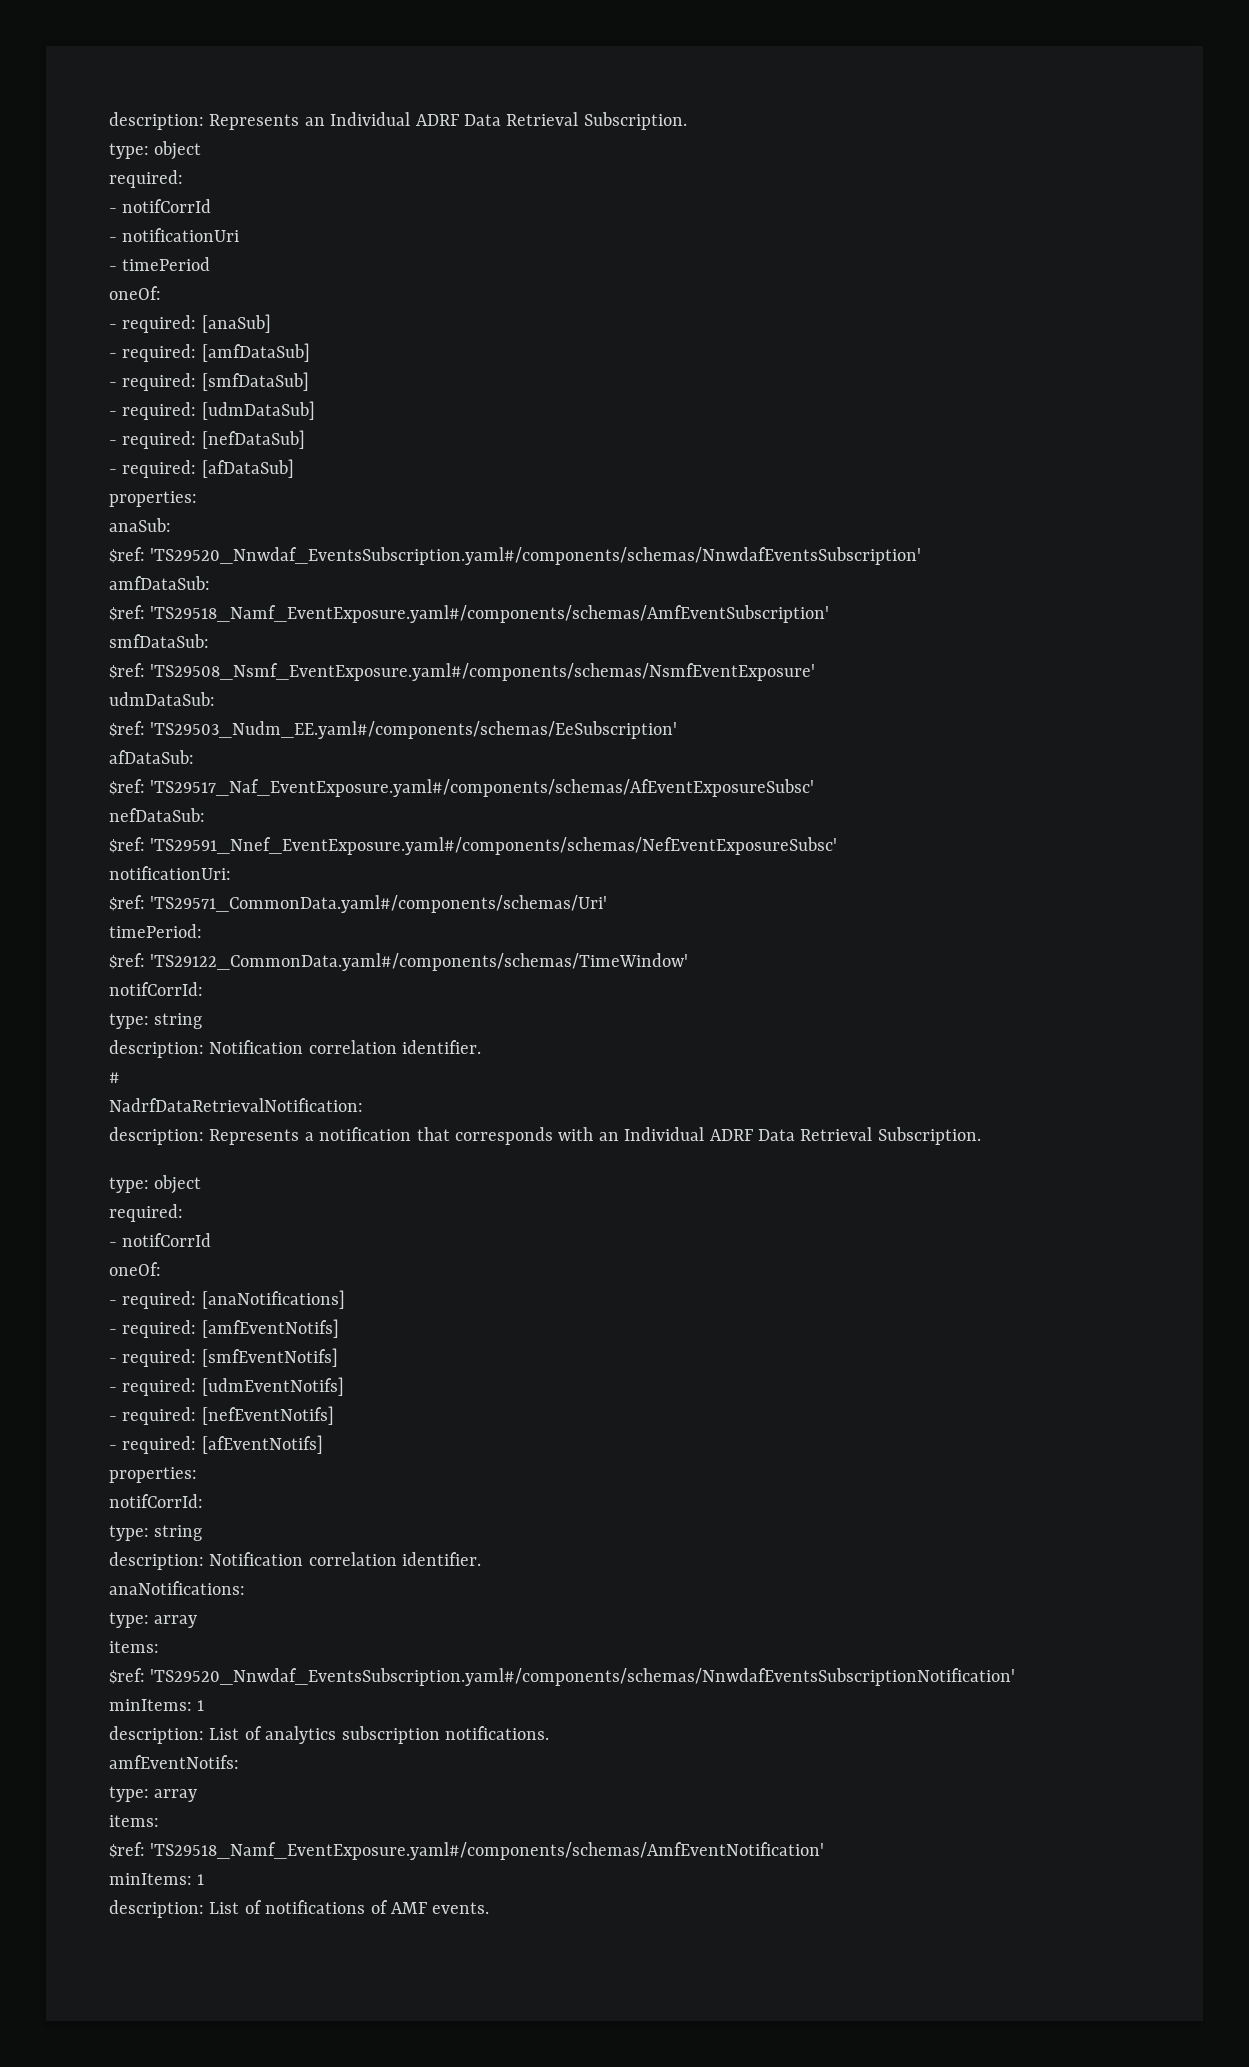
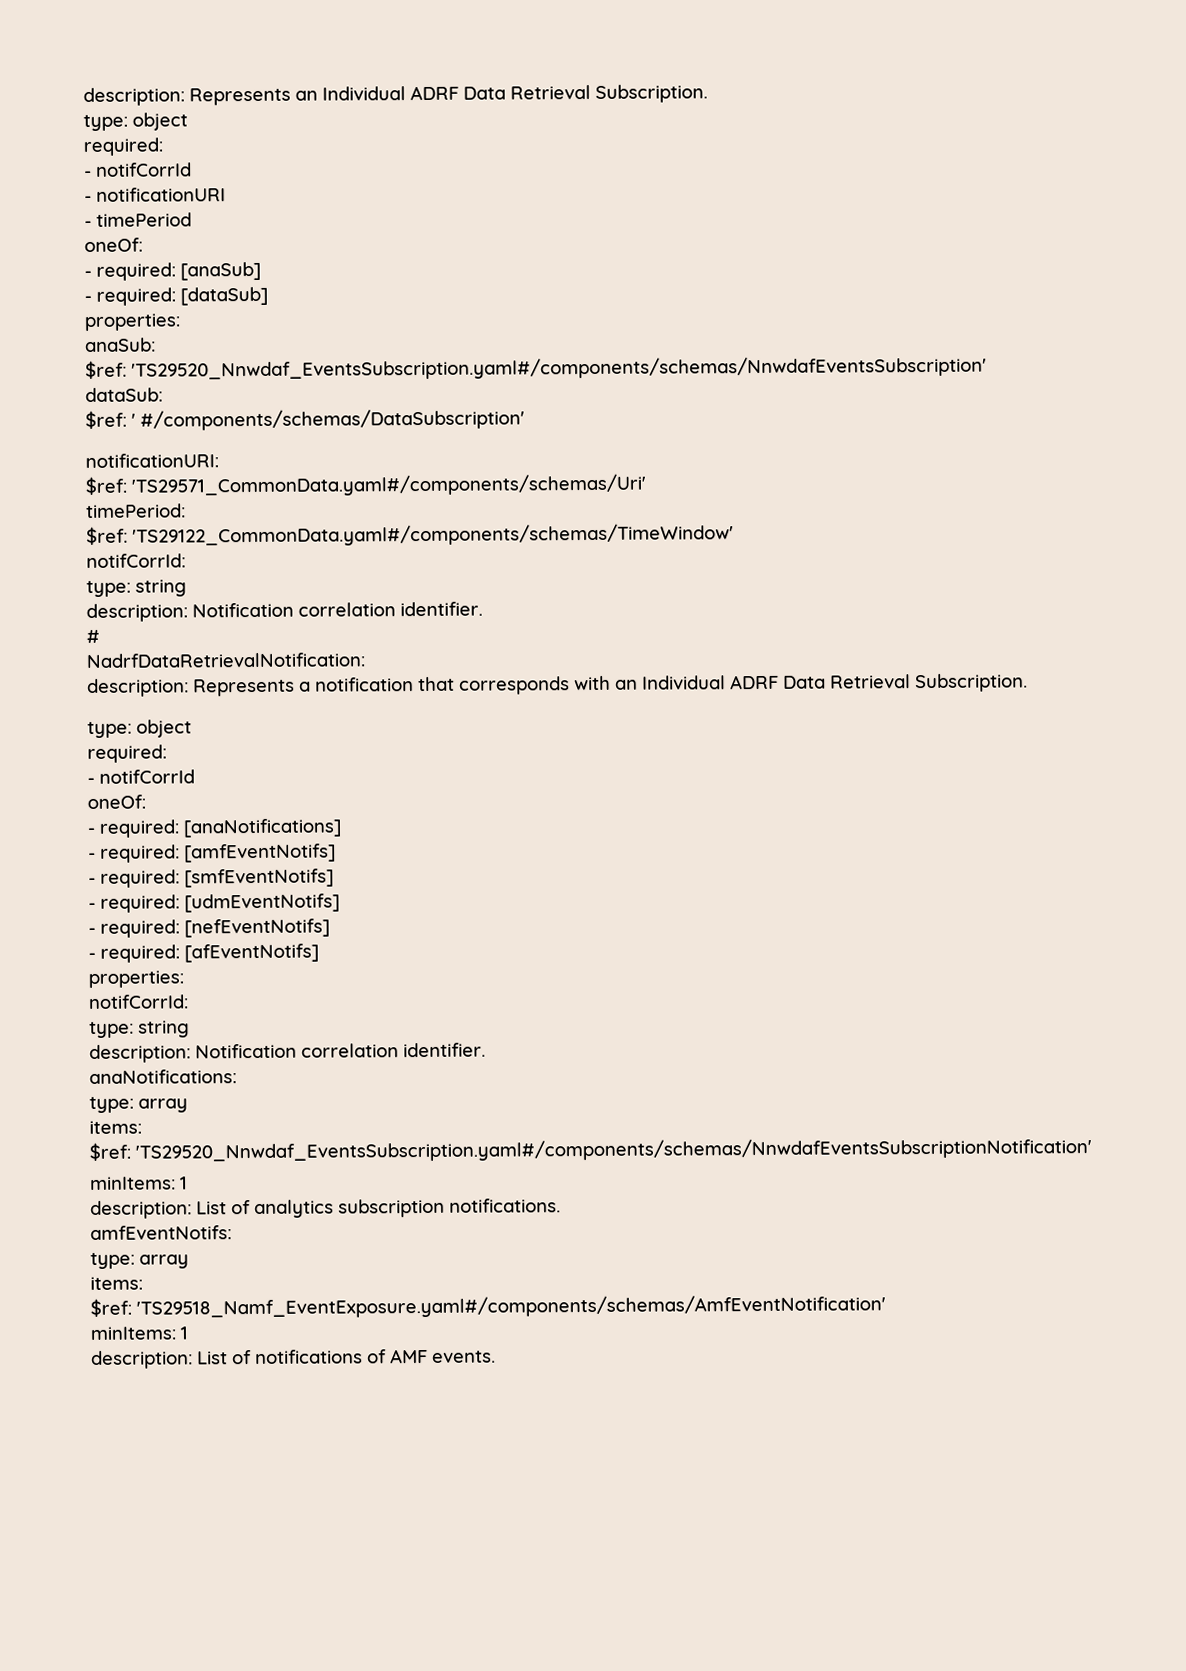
[122,228,240,242] notificationUri -> [96,187,226,202] notificationURI
[201,343,310,362] [109,372,309,391] [109,401,315,420] [109,430,305,449] [109,459,294,478] [amfDataSub] // - required: [smfDataSub] // - required: [udmDataSub] // - required: [nefDataSub] // - required: [afDataSub] -> [180,286,268,306] [dataSub]
[109,576,210,590] [109,605,830,623] [109,634,209,648] [109,663,816,681] [109,692,215,706] [109,721,678,739] [109,750,194,764] [109,779,815,797] [109,808,205,822] [109,837,838,855] [109,866,231,880] amfDataSub: // $ref: 'TS29518_Namf_EventExposure.yaml#/components/schemas/AmfEventSubscription' // smfDataSub: // $ref: 'TS29508_Nsmf_EventExposure.yaml#/components/schemas/NsmfEventExposure' // udmDataSub: // $ref: 'TS29503_Nudm_EE.yaml#/components/schemas/EeSubscription' // afDataSub: // $ref: 'TS29517_Naf_EventExposure.yaml#/components/schemas/AfEventExposureSubsc' // nefDataSub: // $ref: 'TS29591_Nnef_EventExposure.yaml#/components/schemas/NefEventExposureSubsc' // notificationUri: -> [85,387,163,403] [85,408,525,431] [85,453,219,469] dataSub: // $ref: ' #/components/schemas/DataSubscription' // notificationURI:

